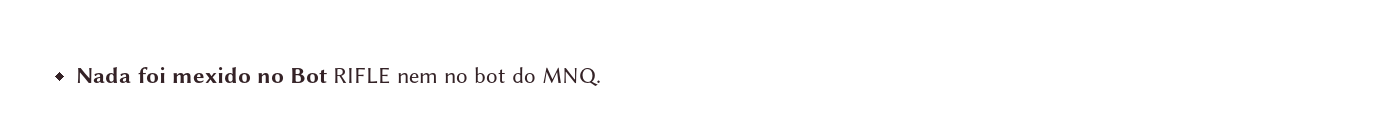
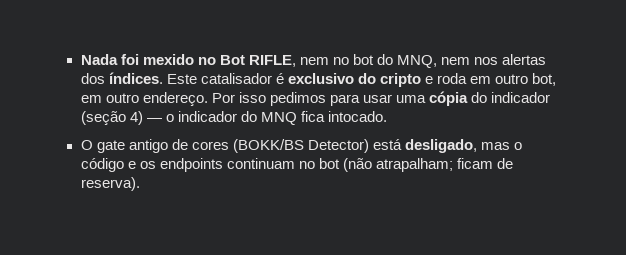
[333,67,391,84] RIFLE -> [248,55,296,67] RIFLE,
[542,67,602,86] MNQ. -> [397,54,547,68] [80,72,557,87] [80,91,551,106] [80,111,387,125] [80,139,522,153] [80,158,513,172] [80,177,140,191] MNQ, nem nos alertas dos índices. Este catalisador é exclusivo do cripto e roda em outro bot, em outro endereço. Por isso pedimos para usar uma cópia do indicador (seção 4) — o indicador do MNQ fica intocado. // O gate antigo de cores (BOKK/BS Detector) está desligado, mas o código e os endpoints continuam no bot (não atrapalham; ficam de reserva).

